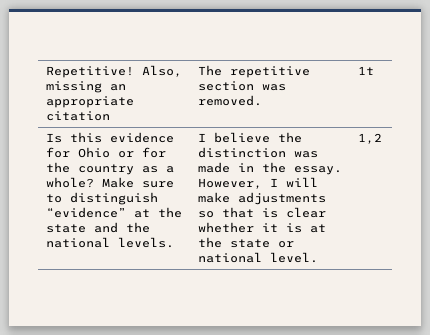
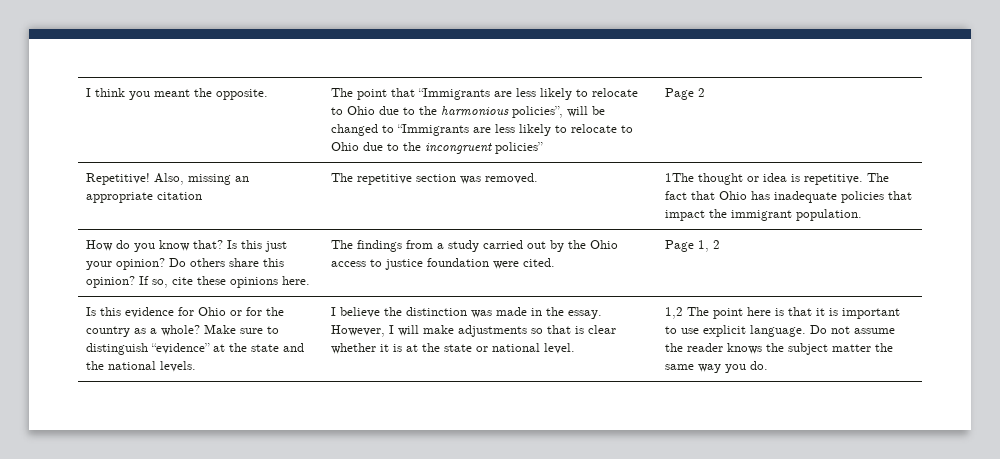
(45, 72) none -> [86,88,269,100] [331,88,639,100] [331,106,606,118] [331,124,634,136] [331,142,544,154] [665,88,706,100] I think you meant the opposite. | The point that “Immigrants are less likely to relocate to Ohio due to the harmonious policies”, will be changed to “Immigrants are less likely to relocate to Ohio due to the incongruent policies” | Page 2 //
[357,66,374,75] 1t -> [665,173,890,185] [665,191,913,203] [665,209,863,221] [86,240,288,252] [86,258,285,270] [86,276,311,288] [331,240,619,252] [331,258,556,270] [665,240,721,252] 1The thought or idea is repetitive. The fact that Ohio has inadequate policies that impact the immigrant population. // How do you know that? Is this just your opinion? Do others share this opinion? If so, cite these opinions here. | The findings from a study carried out by the Ohio access to justice foundation were cited. | Page 1, 2
(382, 138) none -> [687,307,901,319] [665,325,896,337] [665,343,894,355] [665,361,769,373] The point here is that it is important to use explicit language. Do not assume the reader knows the subject matter the same way you do.

